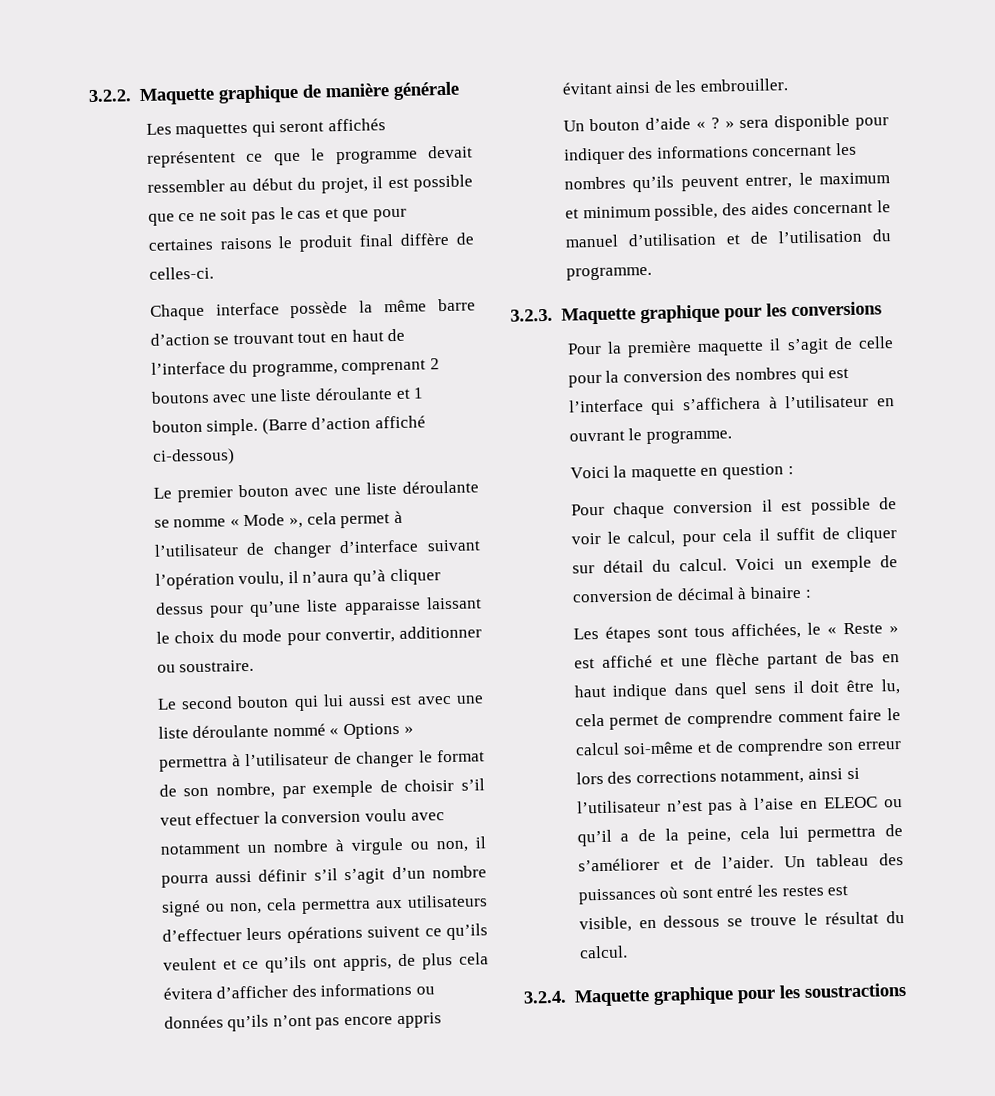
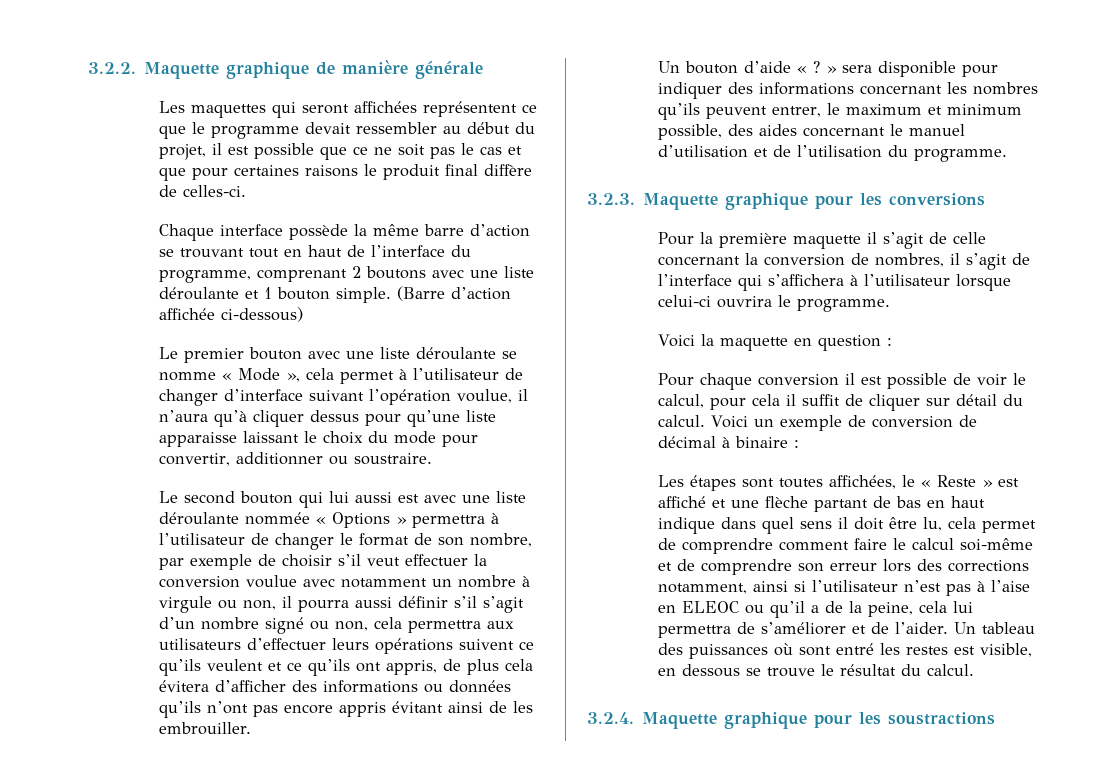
[327,118,386,132] affichés -> [353,101,417,113] affichées
[374,415,426,429] affiché -> [158,308,215,320] affichée
[238,571,285,588] voulu, -> [456,389,512,403] voulue,
[272,723,326,737] nommé -> [244,512,310,525] nommée
[364,808,407,822] voulu -> [245,575,297,588] voulue
[567,367,850,388] pour la conversion des nombres qui est -> [657,253,1030,270] concernant la conversion de nombres, il s’agit de
[877,398,895,407] [568,430,625,442] en ouvrant -> [955,274,1011,291] [657,295,772,308] lorsque celui-ci ouvrira
[693,626,725,638] tous -> [778,478,823,488] toutes

